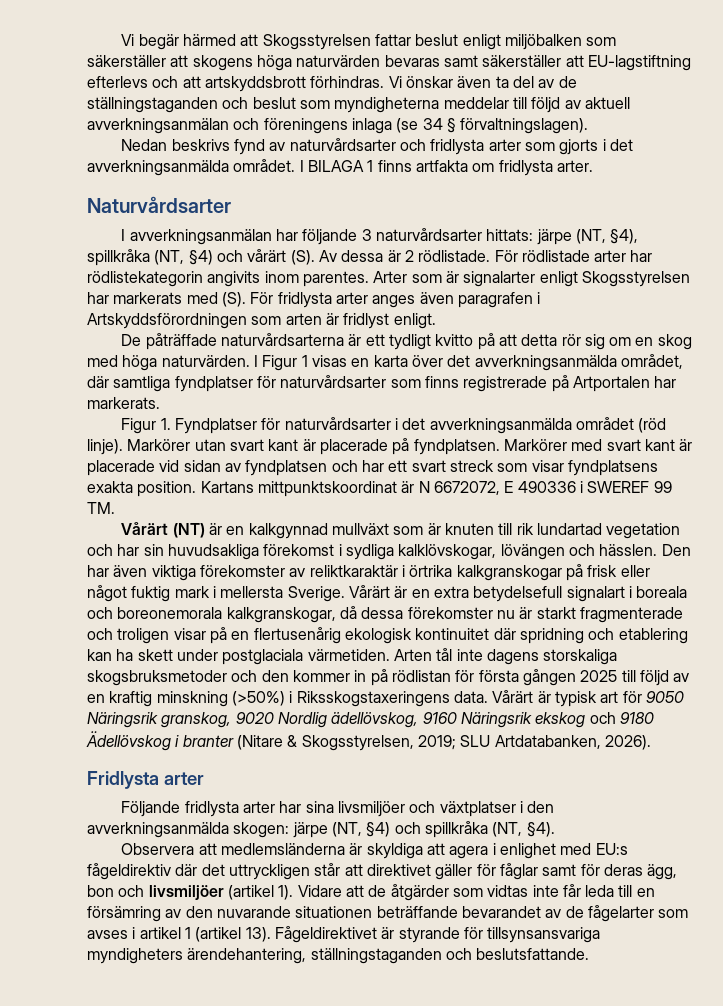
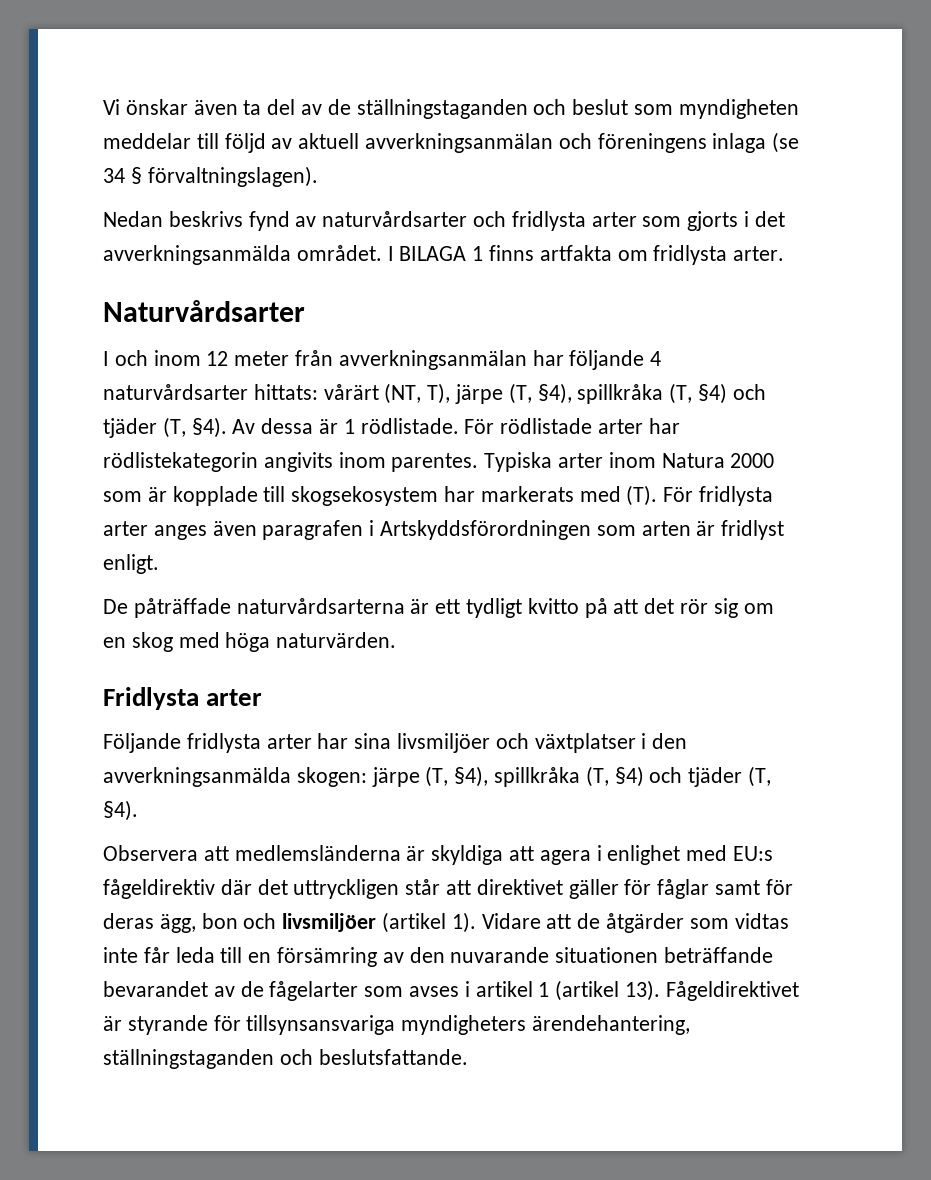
[121,34,617,50] [87,55,691,71] [87,76,402,92] Vi begär härmed att Skogsstyrelsen fattar beslut enligt miljöbalken som säkerställer att skogens höga naturvärden bevaras samt säkerställer att EU-lagstiftning efterlevs och att artskyddsbrott förhindras. Vi -> [103,99,120,115] Vi
[334,97,440,113] myndigheterna -> [678,99,799,119] myndigheten
(126, 235) none -> [114,350,334,366] och inom 12 meter från
[361,229,372,241] 3 -> [650,351,662,366] 4
[536,229,639,245] [87,249,315,266] järpe (NT, §4), spillkråka (NT, §4) och vårärt (S). -> [323,383,766,404] [103,417,227,438] vårärt (NT, T), järpe (T, §4), spillkråka (T, §4) och tjäder (T, §4).
[404,250,414,262] 2 -> [343,419,355,434] 1
[373,271,690,287] Arter som är signalarter enligt Skogsstyrelsen -> [484,452,775,472] [103,486,439,506] Typiska arter inom Natura 2000 som är kopplade till skogsekosystem
[221,292,246,307] (S). -> [626,485,658,506] (T).
[521,334,558,346] detta -> [644,598,675,614] det
[253,354,683,371] [87,375,677,392] [87,397,160,409] [121,417,667,434] [87,438,693,455] [87,460,658,476] [87,481,672,497] [87,502,115,514] [121,522,681,539] [87,544,691,560] [87,564,650,581] [87,585,688,602] [87,606,683,623] [87,627,688,644] [87,648,618,665] [87,669,690,686] [87,690,684,707] [87,712,654,728] [86,731,651,751] I Figur 1 visas en karta över det avverkningsanmälda området, där samtliga fyndplatser för naturvårdsarter som finns registrerade på Artportalen har markerats. // Figur 1. Fyndplatser för naturvårdsarter i det avverkningsanmälda området (röd linje). Markörer utan svart kant är placerade på fyndplatsen. Markörer med svart kant är placerade vid sidan av fyndplatsen och har ett svart streck som visar fyndplatsens exakta position. Kartans mittpunktskoordinat är N 6672072, E 490336 i SWEREF 99 TM. // Vårärt (NT) är en kalkgynnad mullväxt som är knuten till rik lundartad vegetation och har sin huvudsakliga förekomst i sydliga kalklövskogar, lövängen och hässlen. Den har även viktiga förekomster av reliktkaraktär i örtrika kalkgranskogar på frisk eller något fuktig mark i mellersta Sverige. Vårärt är en extra betydelsefull signalart i boreala och boreonemorala kalkgranskogar, då dessa förekomster nu är starkt fragmenterade och troligen visar på en flertusenårig ekologisk kontinuitet där spridning och etablering kan ha skett under postglaciala värmetiden. Arten tål inte dagens storskaliga skogsbruksmetoder och den kommer in på rödlistan för första gången 2025 till följd av en kraftig minskning (>50%) i Riksskogstaxeringens data. Vårärt är typisk art för 9050 Näringsrik granskog, 9020 Nordlig ädellövskog, 9160 Näringsrik ekskog och 9180 Ädellövskog i branter (Nitare & Skogsstyrelsen, 2019; SLU Artdatabanken, 2026). -> (397, 640) none
[331,821,523,838] (NT, §4) och spillkråka (NT, -> [425,766,772,787] (T, §4), spillkråka (T, §4) och tjäder (T,

